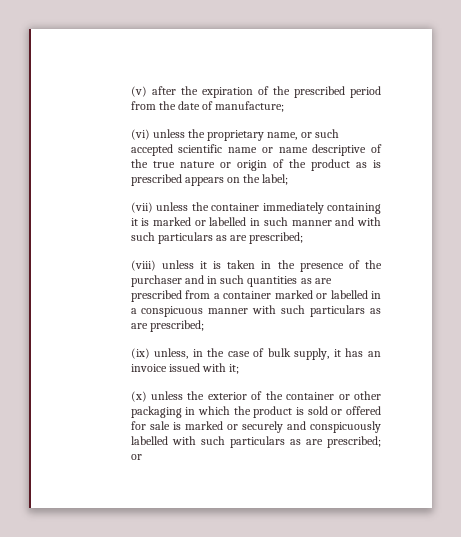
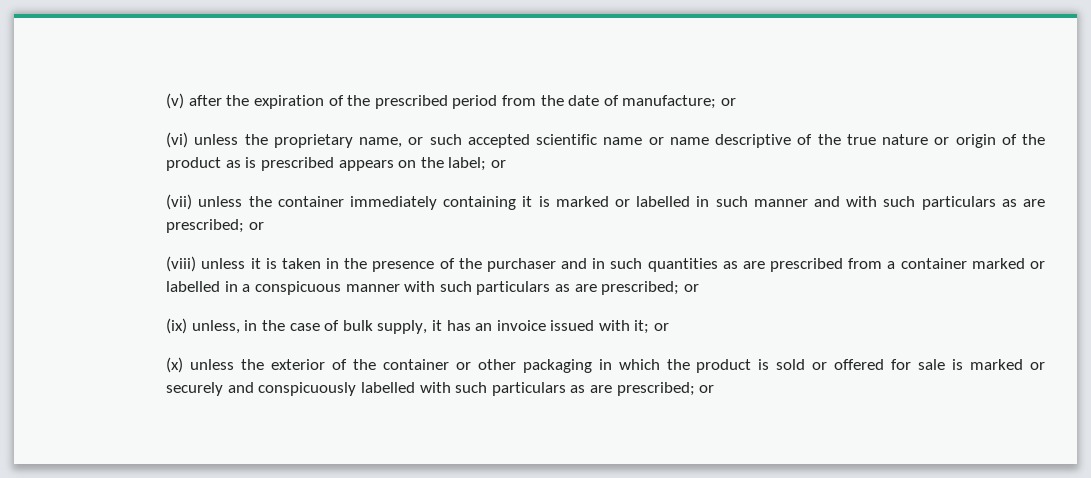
(285, 106) none -> [720,98,736,106] or
(289, 179) none -> [490,160,506,168] or
(304, 238) none -> [248,222,264,230] or
(204, 326) none -> [683,284,699,292] or
(240, 369) none -> [654,323,670,331] or

